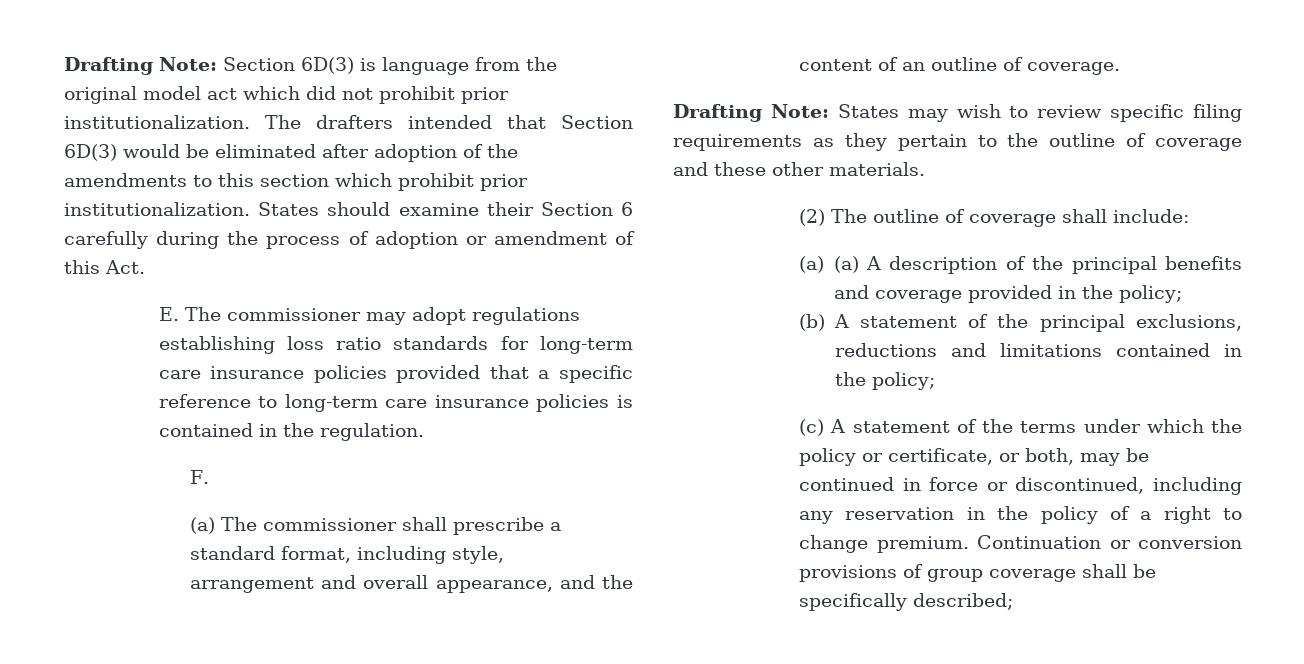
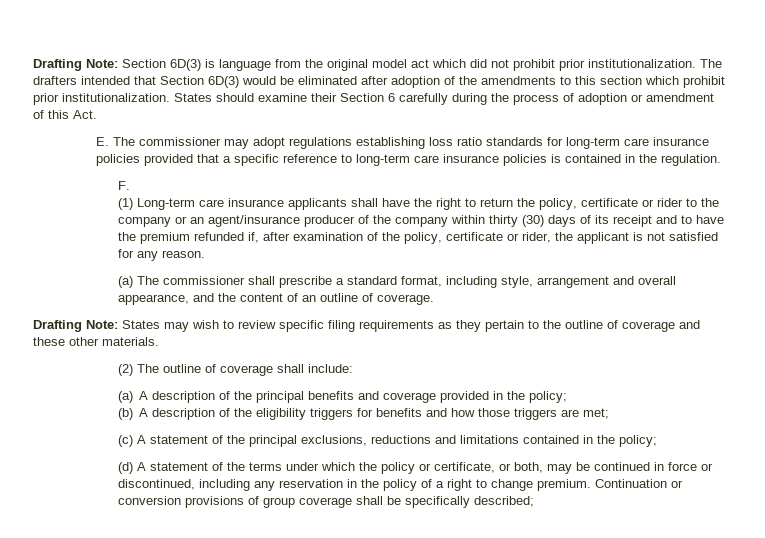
(210, 477) none -> [117,198,719,210] [117,215,724,227] [117,232,718,244] [117,249,205,261] // (1) Long-term care insurance applicants shall have the right to return the policy, certificate or rider to the company or an agent/insurance producer of the company within thirty (30) days of its receipt and to have the premium refunded if, after examination of the policy, certificate or rider, the applicant is not satisfied for any reason.
[833,256,859,273] (a) -> (133, 397) none
(849, 321) none -> [152,408,610,420] [117,435,146,447] description of the eligibility triggers for benefits and how those triggers are met; // (c) A
[799,419,825,436] (c) -> [117,462,133,474] (d)

